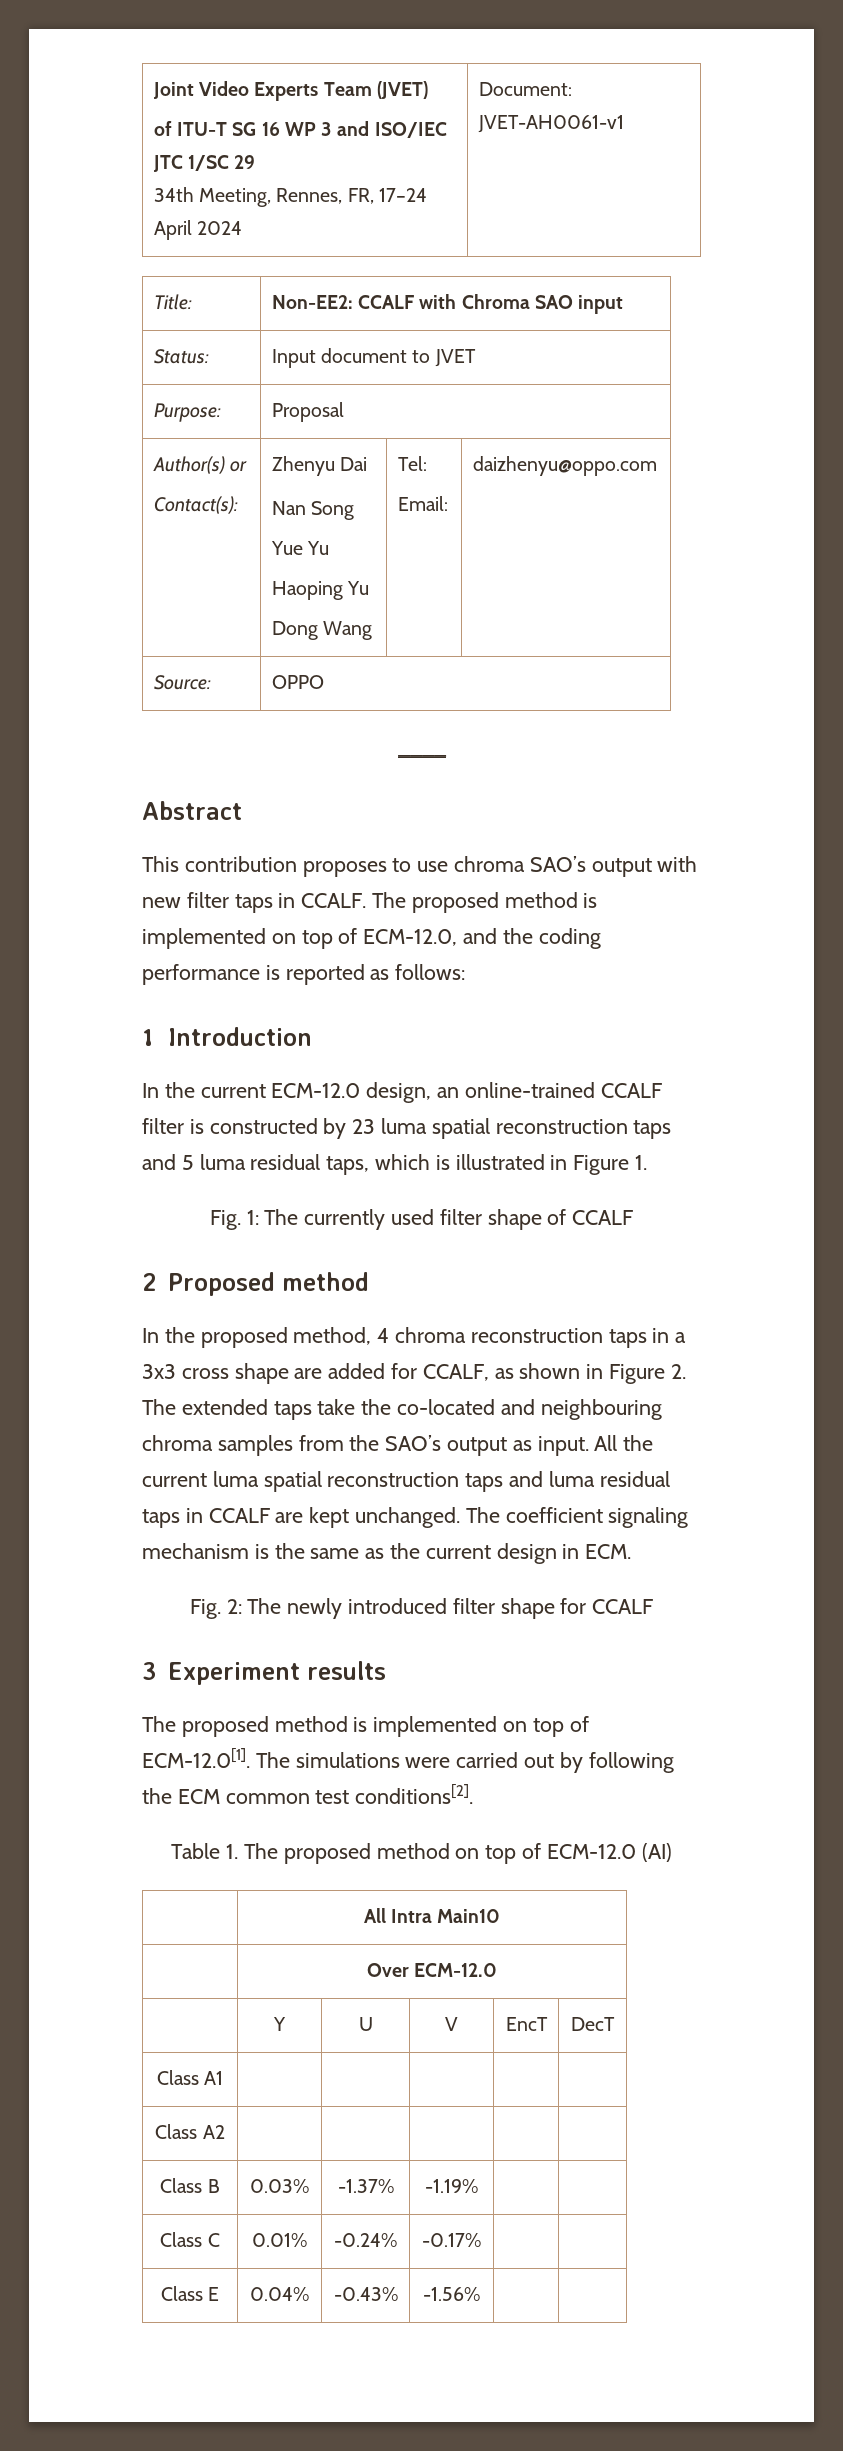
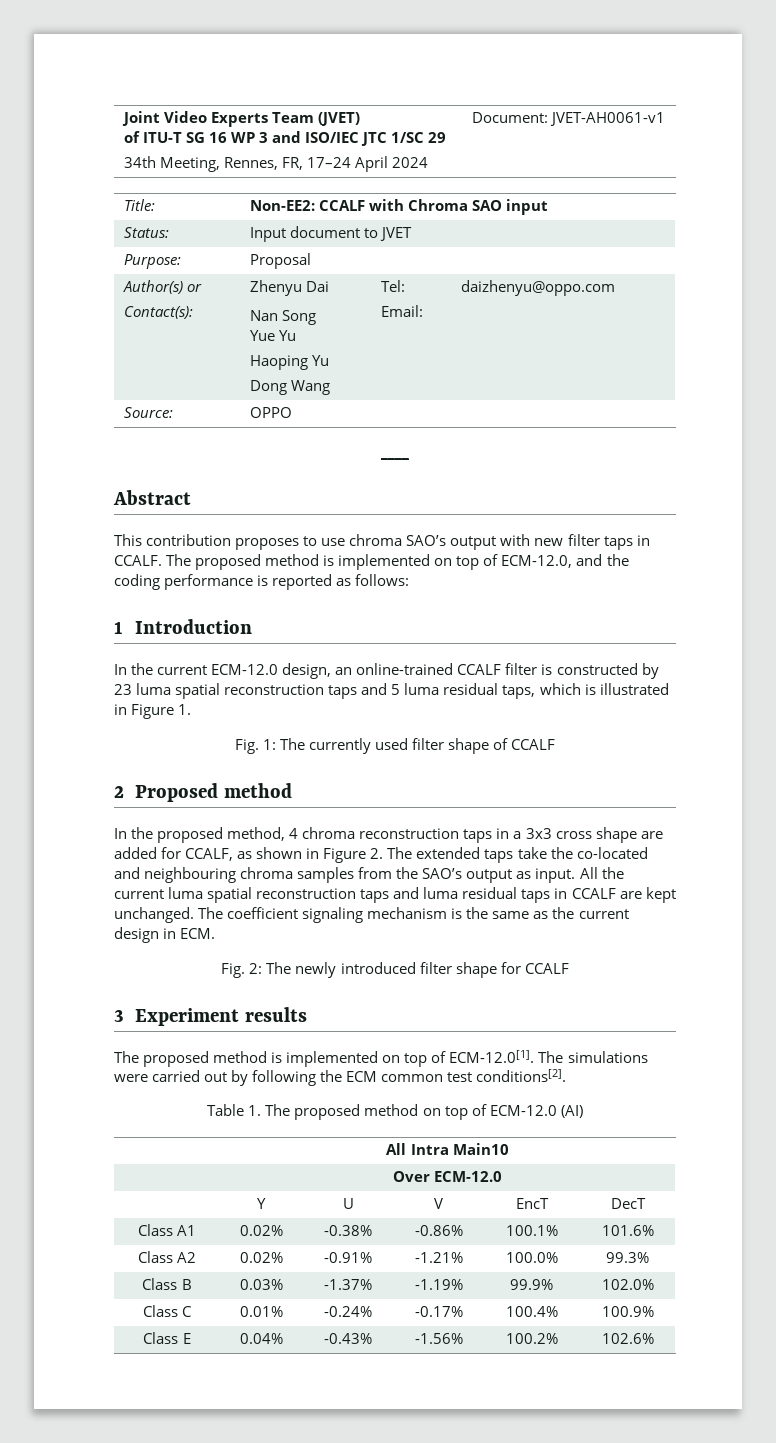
[155,2124,225,2139] | | | | // Class A2 | | | | | -> [239,1225,283,1236] [324,1225,372,1236] [414,1225,463,1236] [505,1225,558,1236] [601,1225,654,1236] [137,1251,197,1263] [239,1252,283,1263] [324,1252,372,1263] [414,1252,463,1263] [505,1252,558,1263] [606,1252,649,1263] 0.02% | -0.38% | -0.86% | 100.1% | 101.6% // Class A2 | 0.02% | -0.91% | -1.21% | 100.0% | 99.3%
(478, 2186) | -> [510,1279,553,1290] [601,1279,654,1290] 99.9% | 102.0%
(481, 2240) | -> [505,1306,558,1317] [601,1306,654,1317] 100.4% | 100.9%
(480, 2294) | -> [505,1333,558,1344] [601,1333,654,1344] 100.2% | 102.6%

